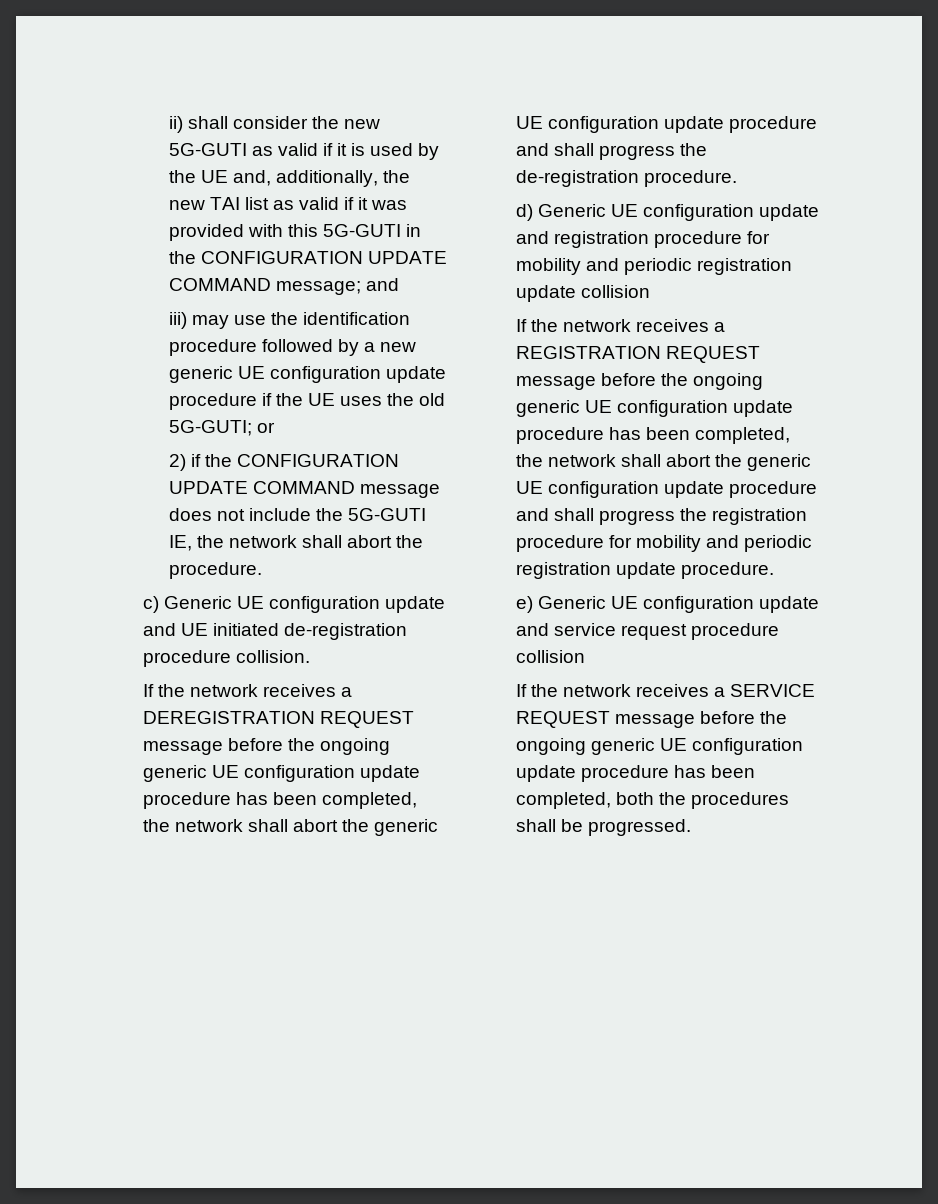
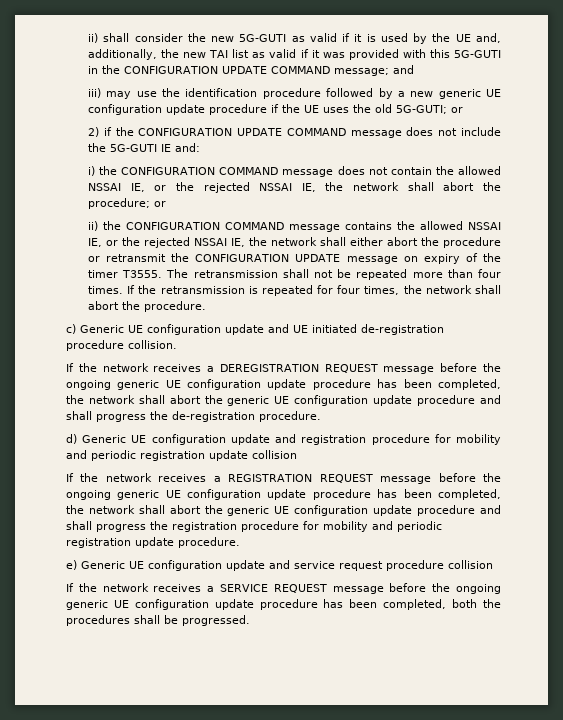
[168,535,192,551] IE, -> [160,143,200,152] [87,166,502,177] [87,182,502,193] [87,198,166,209] [87,221,501,232] [87,237,502,248] [87,253,502,264] [87,269,501,280] [87,285,400,296] IE and: // i) the CONFIGURATION COMMAND message does not contain the allowed NSSAI IE, or the rejected NSSAI IE, the network shall abort the procedure; or // ii) the CONFIGURATION COMMAND message contains the allowed NSSAI IE, or the rejected NSSAI IE, the network shall either abort the procedure or retransmit the CONFIGURATION UPDATE message on expiry of the timer T3555. The retransmission shall not be repeated more than four times. If the retransmission is repeated for four times,

